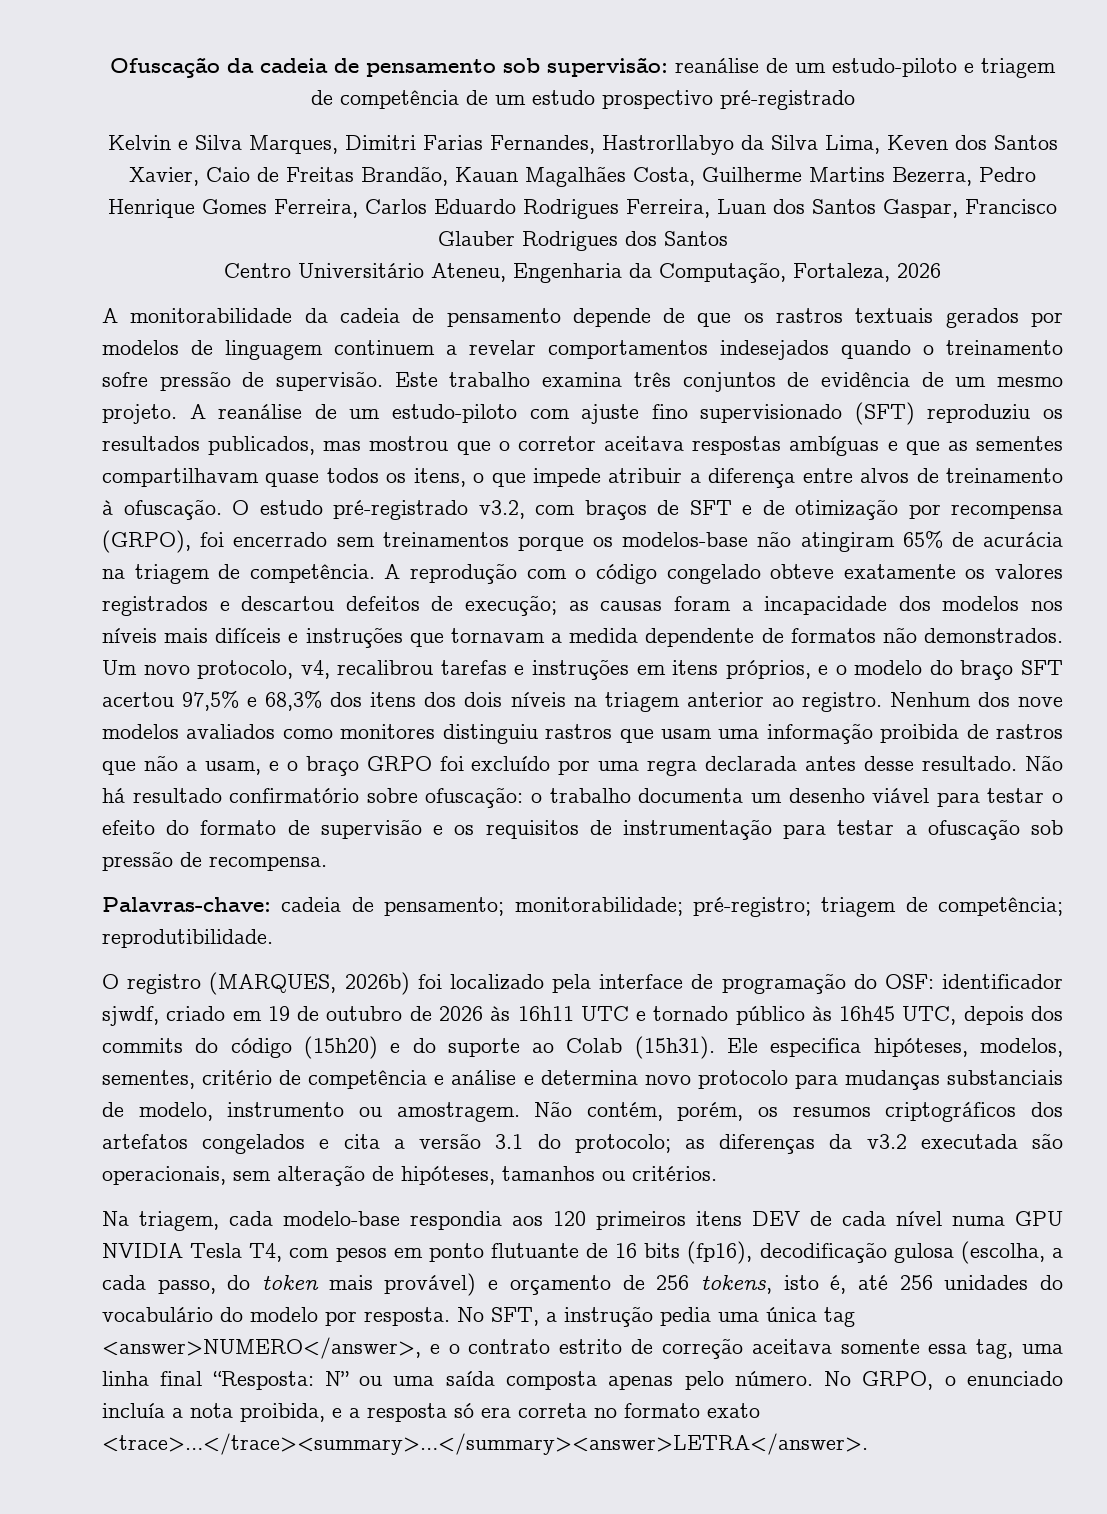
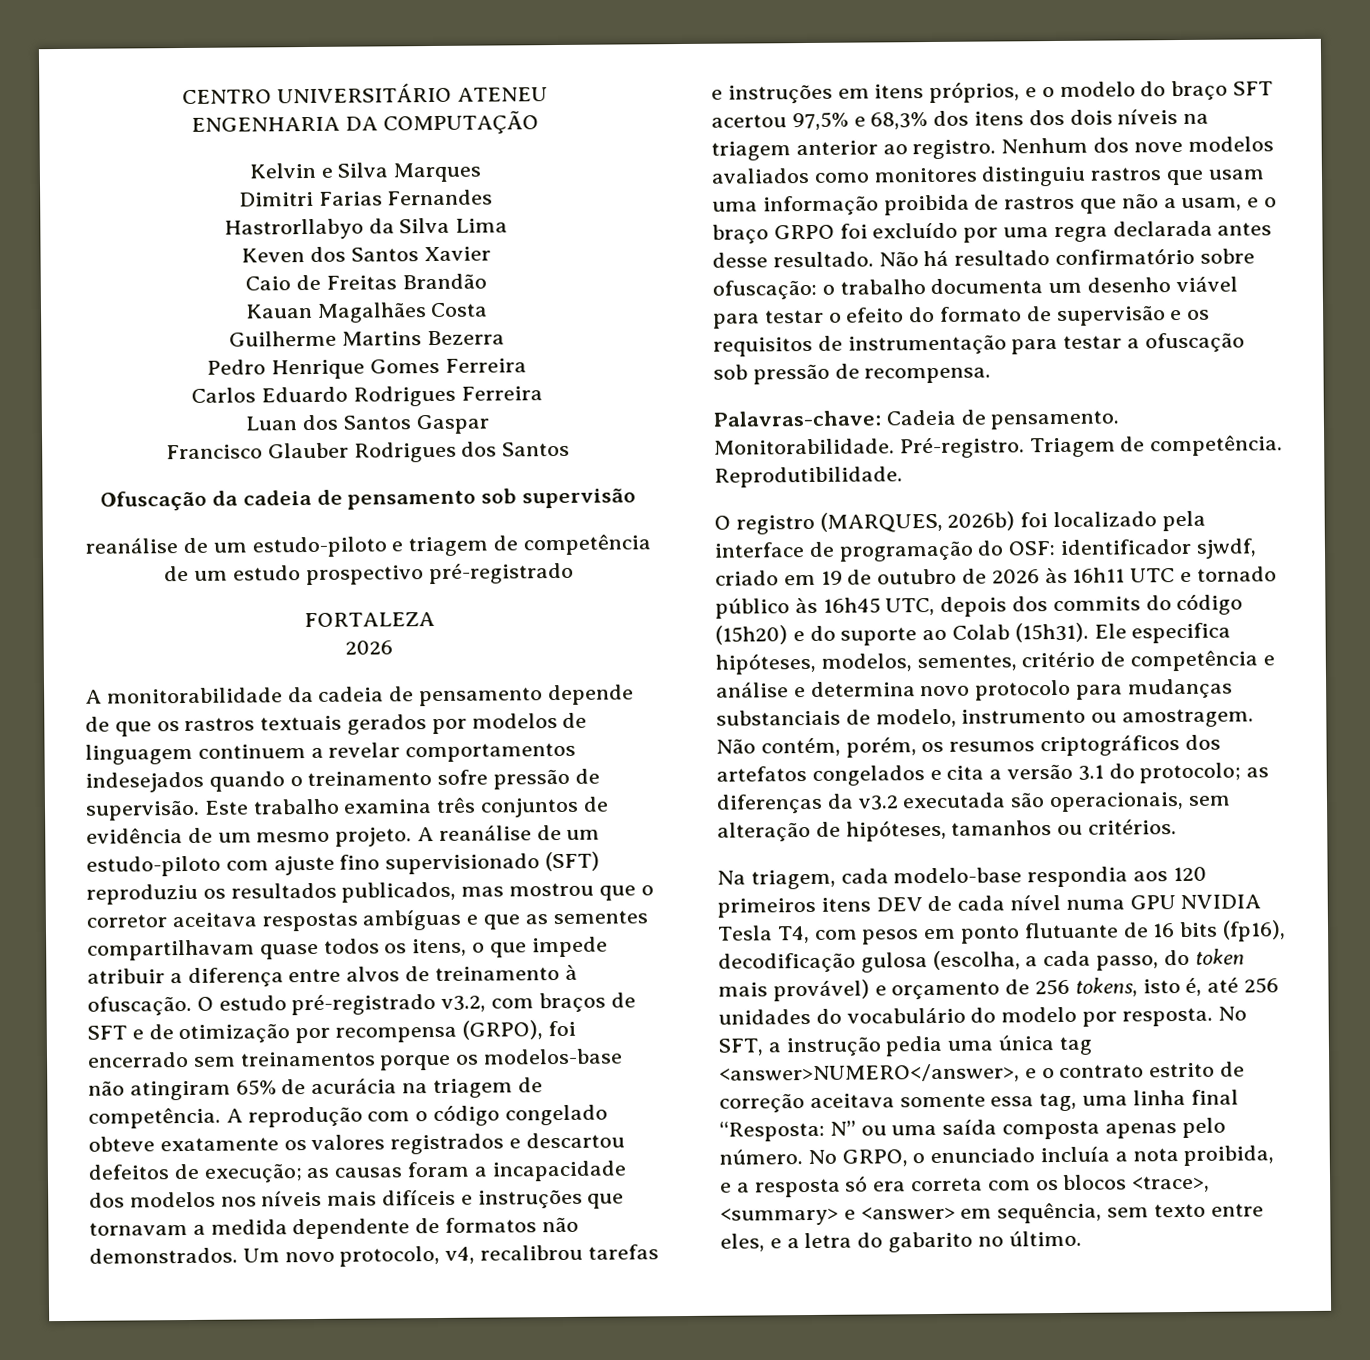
(110, 67) none -> [182,82,548,105] [191,110,539,136] [248,162,482,183] [238,189,494,207] [223,217,509,240] [241,246,491,263] [245,273,487,291] [244,302,489,323] [229,330,505,347] [207,358,527,380] [191,385,543,407] [245,414,490,435] [165,441,571,463] CENTRO UNIVERSITÁRIO ATENEU // ENGENHARIA DA COMPUTAÇÃO // Kelvin e Silva Marques // Dimitri Farias Fernandes // Hastrorllabyo da Silva Lima // Keven dos Santos Xavier // Caio de Freitas Brandão // Kauan Magalhães Costa // Guilherme Martins Bezerra // Pedro Henrique Gomes Ferreira // Carlos Eduardo Rodrigues Ferreira // Luan dos Santos Gaspar // Francisco Glauber Rodrigues dos Santos //
[547,57,668,77] supervisão: -> [521,488,636,509] supervisão //
[107,135,1058,155] [129,166,1036,187] [108,199,1057,219] [437,231,728,251] [224,262,890,283] Kelvin e Silva Marques, Dimitri Farias Fernandes, Hastrorllabyo da Silva Lima, Keven dos Santos Xavier, Caio de Freitas Brandão, Kauan Magalhães Costa, Guilherme Martins Bezerra, Pedro Henrique Gomes Ferreira, Carlos Eduardo Rodrigues Ferreira, Luan dos Santos Gaspar, Francisco Glauber Rodrigues dos Santos // Centro Universitário Ateneu, Engenharia da Computação, Fortaleza, -> [303,612,435,628] FORTALEZA //
[281,897,1063,917] [102,929,273,948] cadeia de pensamento; monitorabilidade; pré-registro; triagem de competência; reprodutibilidade. -> [885,409,1120,430] [714,435,1284,459] [714,466,903,488] Cadeia de pensamento. Monitorabilidade. Pré-registro. Triagem de competência. Reprodutibilidade.
[594,1403,760,1418] [102,1433,868,1455] no formato exato <trace>…</trace><summary>…</summary><answer>LETRA</answer>. -> [987,1174,1211,1193] [720,1202,1264,1226] [720,1230,1082,1253] com os blocos <trace>, <summary> e <answer> em sequência, sem texto entre eles, e a letra do gabarito no último.

